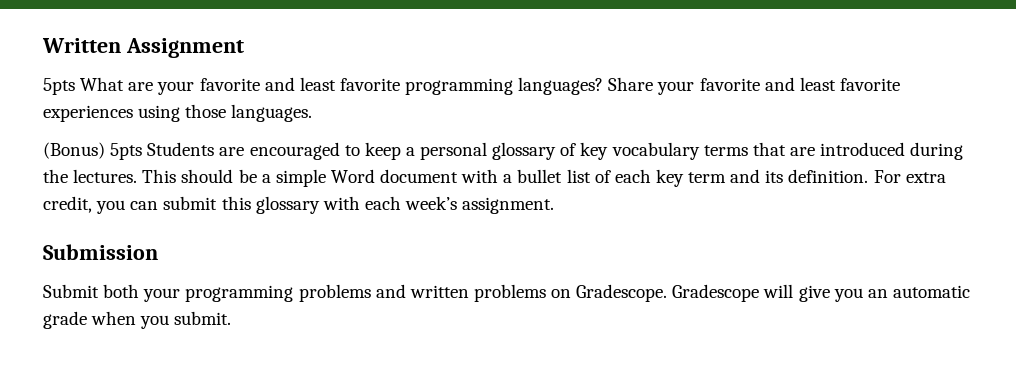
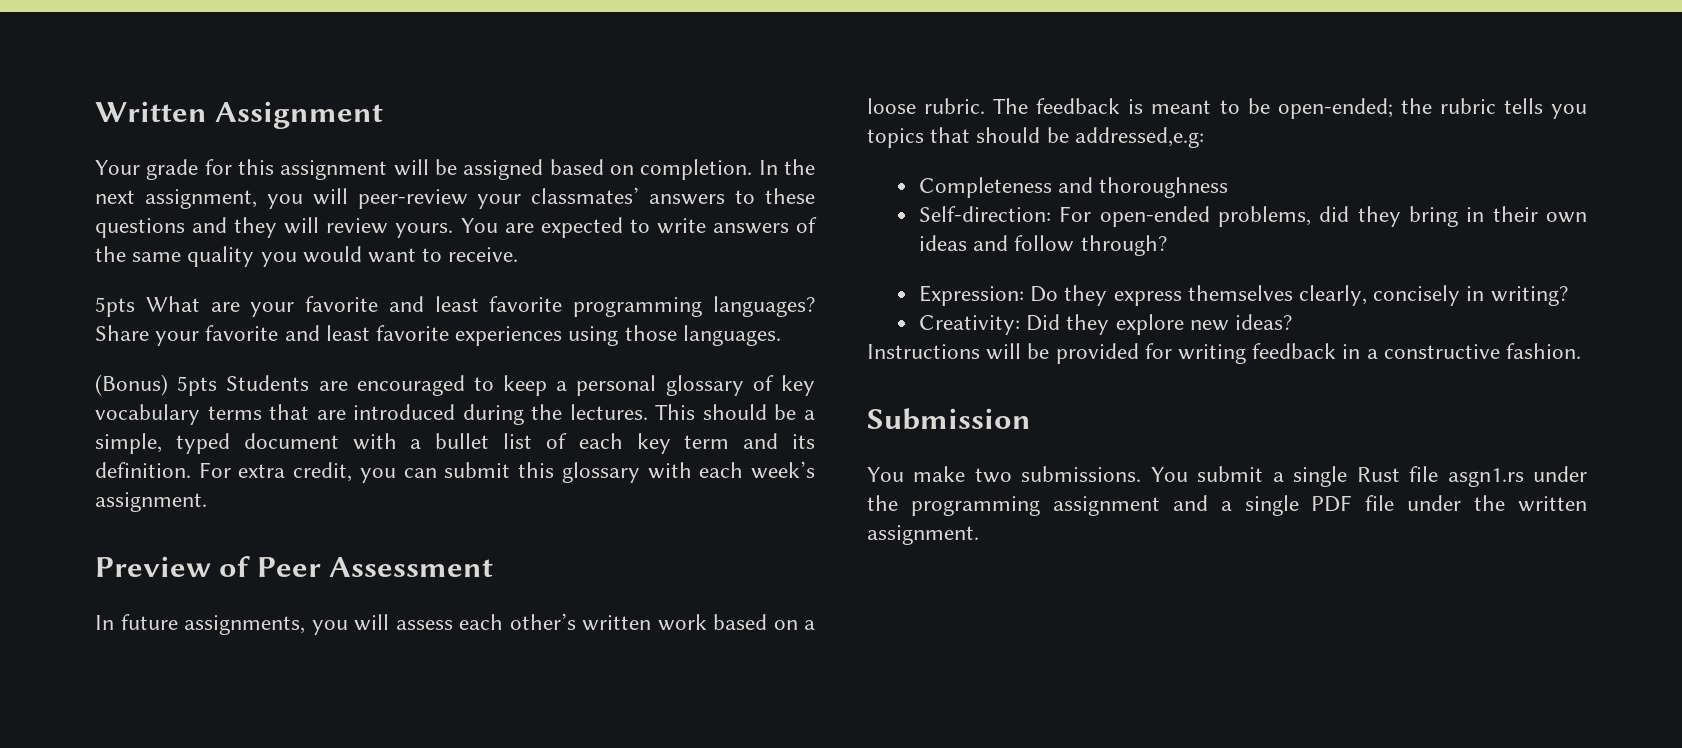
(244, 48) none -> [95,159,816,180] [95,187,816,209] [95,217,818,238] [95,246,519,267] // Your grade for this assignment will be assigned based on completion. In the next assignment, you will peer-review your classmates’ answers to these questions and they will review yours. You are expected to write answers of the same quality you would want to receive.
[275,169,375,187] simple Word -> [95,433,230,454] simple, typed
[43,244,158,260] [43,284,970,302] [43,311,232,329] Submission // Submit both your programming problems and written problems on Gradescope. Gradescope will give you an automatic grade when you submit. -> [95,556,494,577] [95,613,815,635] [867,98,1587,119] [867,127,1204,148] [918,177,1229,198] [918,206,1587,227] [918,235,1167,256] [918,285,1568,306] [918,314,1293,335] [867,343,1582,364] [867,408,1031,430] [867,466,1587,487] [867,495,1587,516] [867,525,979,545] Preview of Peer Assessment // In future assignments, you will assess each other’s written work based on a loose rubric. The feedback is meant to be open-ended; the rubric tells you topics that should be addressed,e.g: // Completeness and thoroughness // Self-direction: For open-ended problems, did they bring in their own ideas and follow through? // Expression: Do they express themselves clearly, concisely in writing? // Creativity: Did they explore new ideas? // Instructions will be provided for writing feedback in a constructive fashion. // Submission // You make two submissions. You submit a single Rust file asgn1.rs under the programming assignment and a single PDF file under the written assignment.

